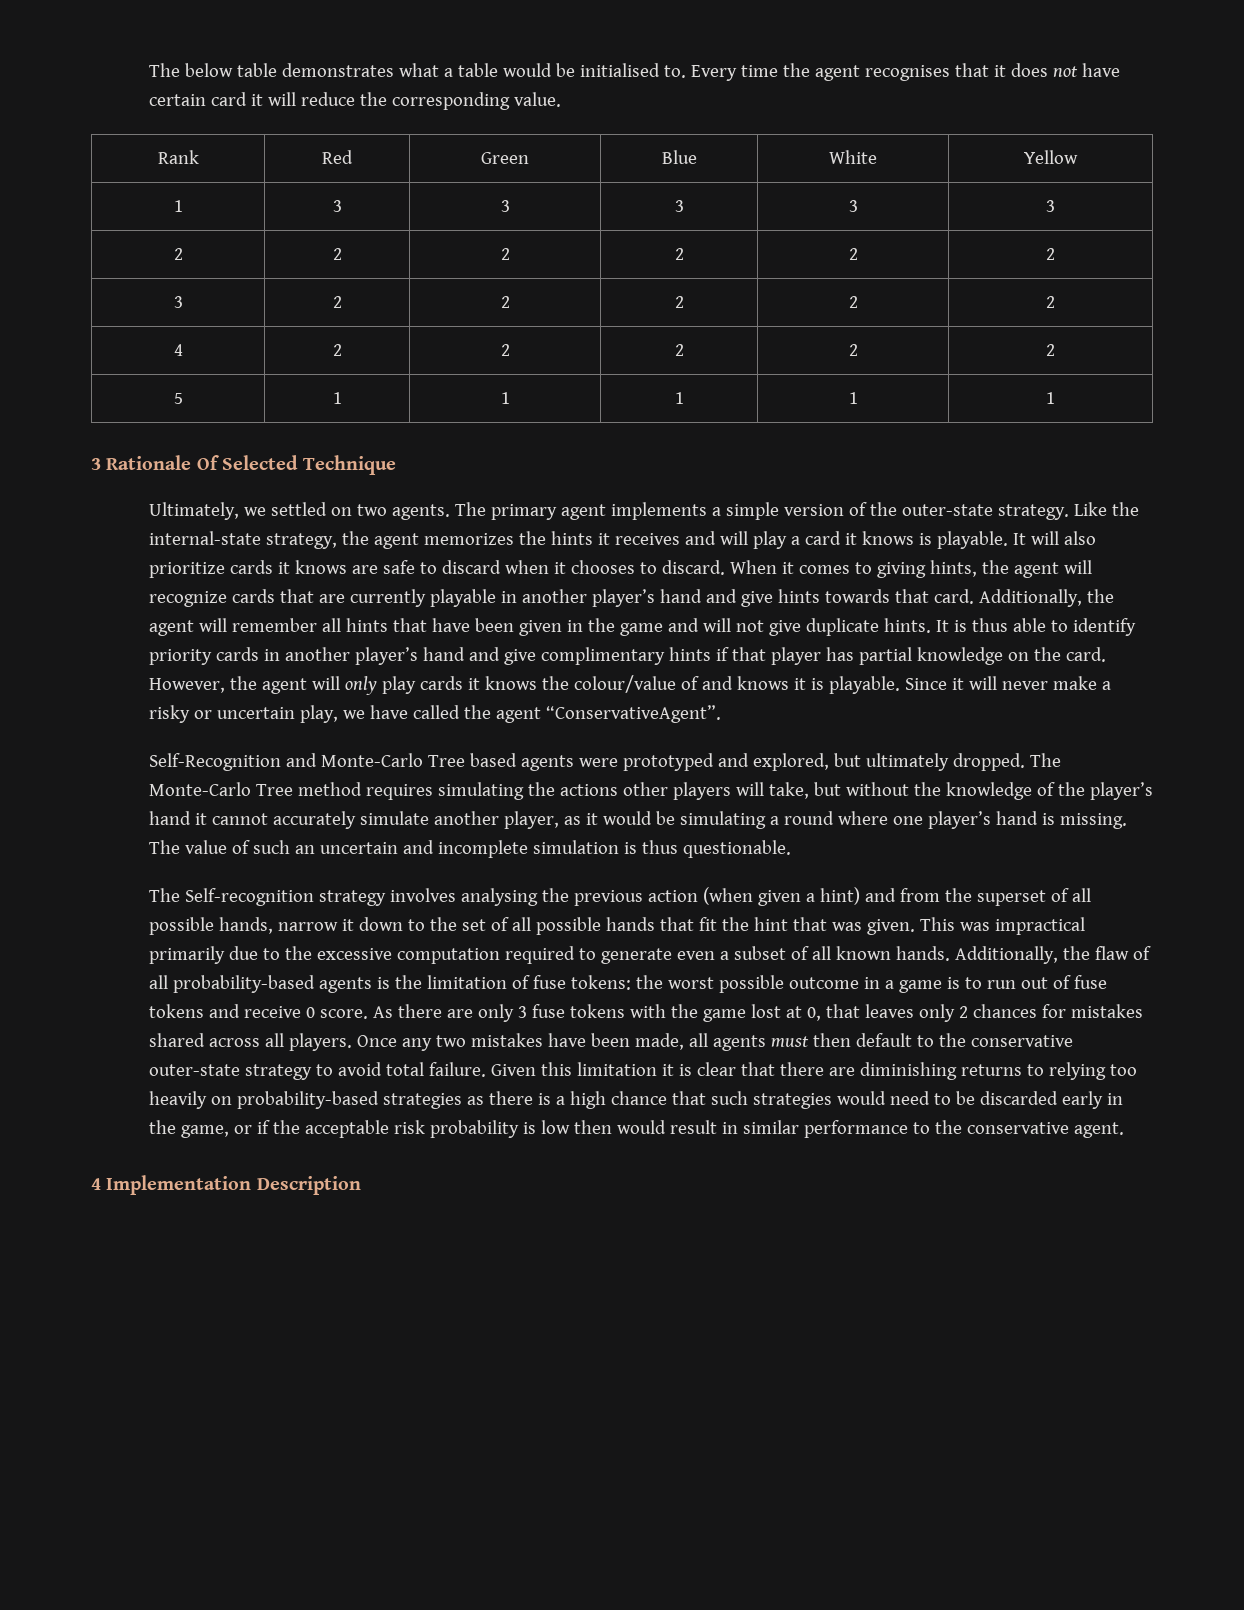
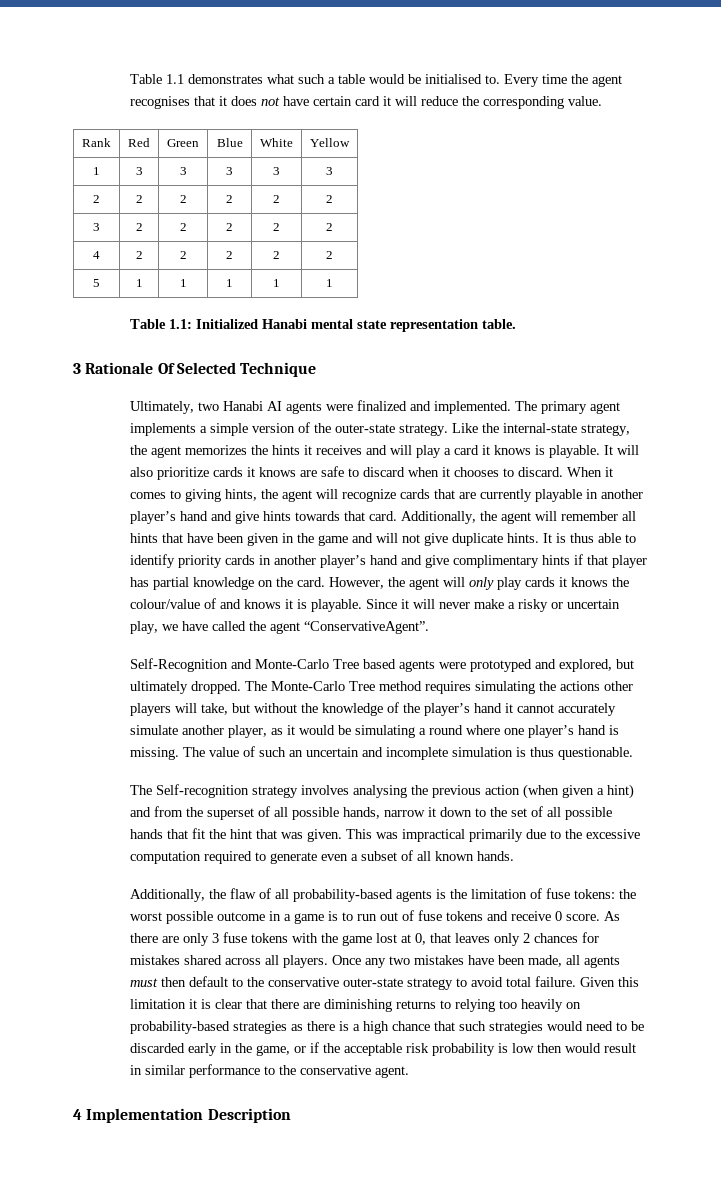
[148,63,277,77] The below table -> [130,74,185,84] Table 1.1
(439, 70) none -> [298,74,326,84] such
(1055, 398) none -> [130,319,517,332] // Table 1.1: Initialized Hanabi mental state representation table.
[243,502,450,520] we settled on two agents. -> [198,400,512,414] two Hanabi AI agents were finalized and implemented.
(950, 953) none -> (515, 856) //

